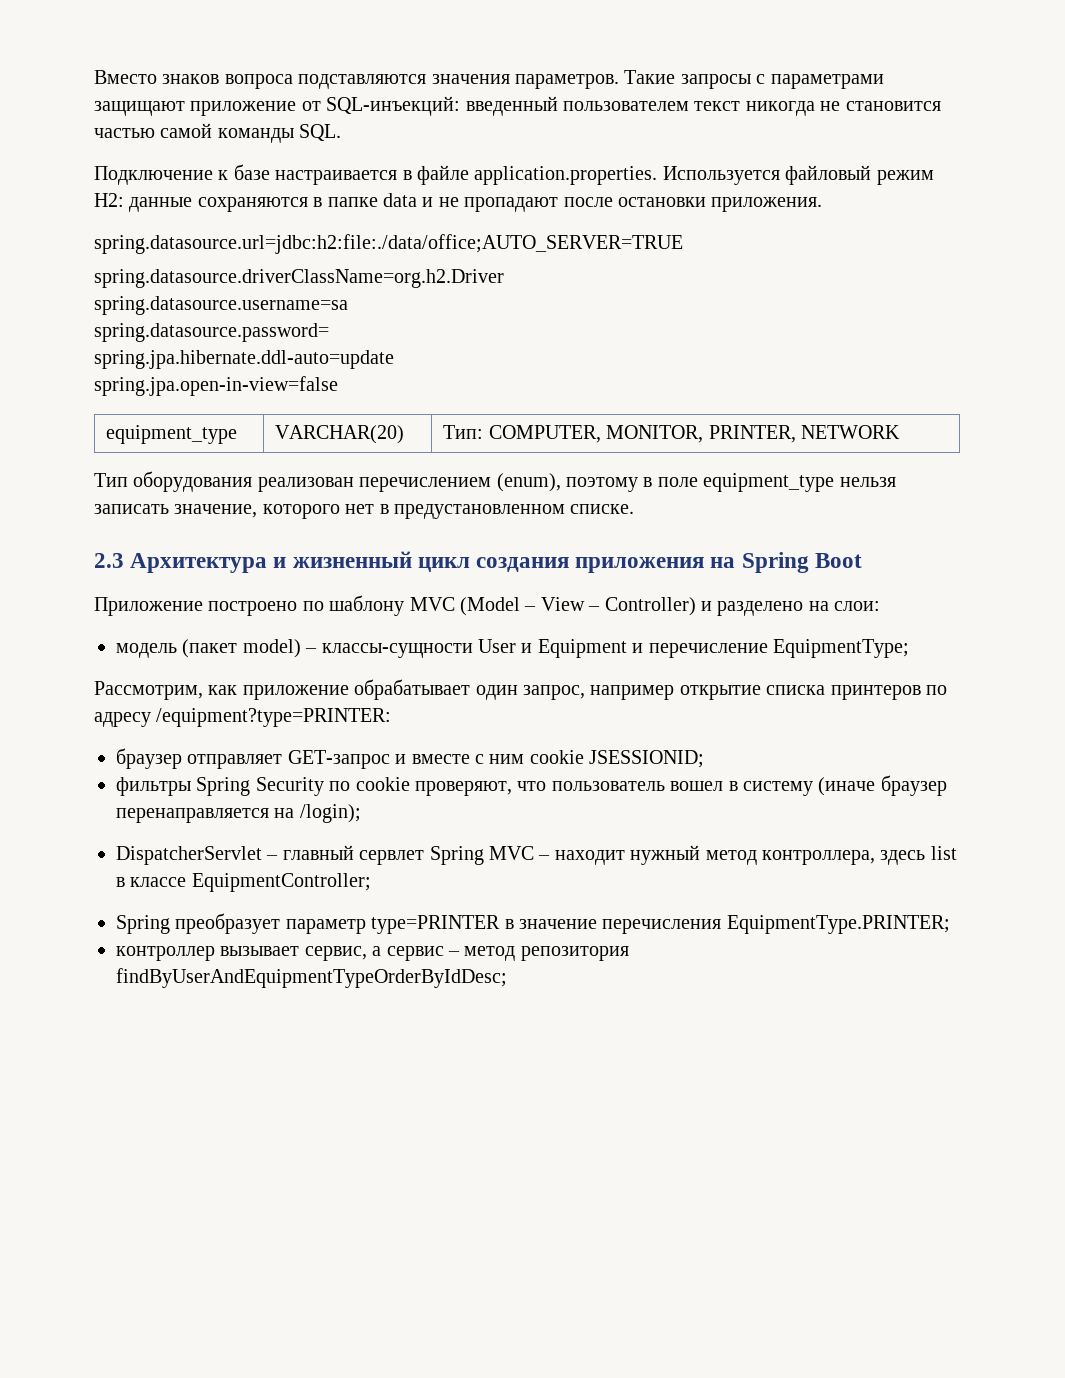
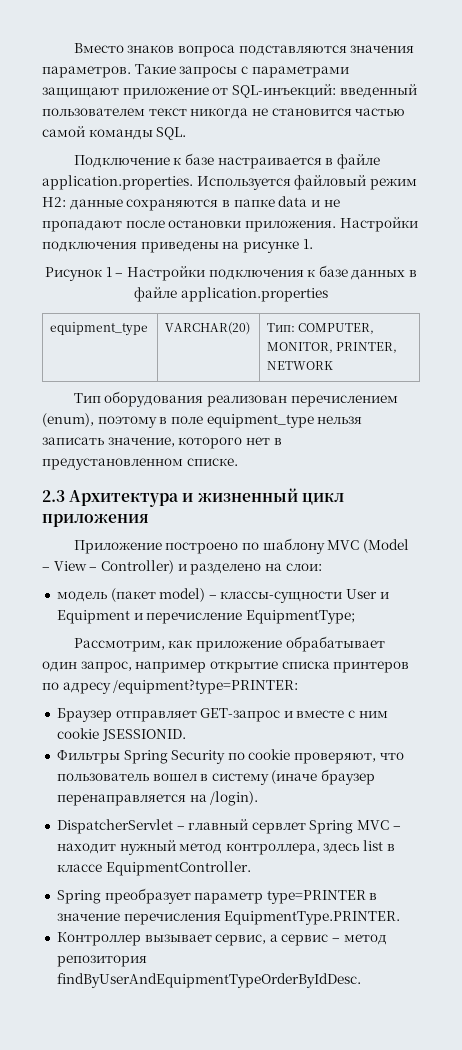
[94,234,683,254] [94,269,504,288] [94,296,348,315] [94,323,329,342] [94,350,394,369] [94,376,338,396] // spring.datasource.url=jdbc:h2:file:./data/office;AUTO_SERVER=TRUE // spring.datasource.driverClassName=org.h2.Driver // spring.datasource.username=sa // spring.datasource.password= // spring.jpa.hibernate.ddl-auto=update // spring.jpa.open-in-view=false -> [339,217,418,232] [42,239,313,253] [44,265,418,281] [134,287,328,302] Настройки подключения приведены на рисунке 1. // Рисунок 1 – Настройки подключения к базе данных в файле application.properties
[476,557,570,572] создания -> (344, 499) none
[710,552,862,573] на Spring Boot -> (149, 520) none
[116,748,182,769] браузер -> [56,708,112,722] Браузер
[589,750,705,768] [116,777,191,796] JSESSIONID; // фильтры -> [101,729,186,741] [56,750,120,764] JSESSIONID. // Фильтры
[299,804,361,823] /login); -> [210,791,259,806] /login).
[191,873,371,892] EquipmentController; -> [105,861,251,876] EquipmentController.
[726,915,950,934] [116,946,215,961] EquipmentType.PRINTER; // контроллер -> [224,911,401,925] [56,932,141,946] EquipmentType.PRINTER. // Контроллер
[116,968,507,988] findByUserAndEquipmentTypeOrderByIdDesc; -> [56,973,361,988] findByUserAndEquipmentTypeOrderByIdDesc.

